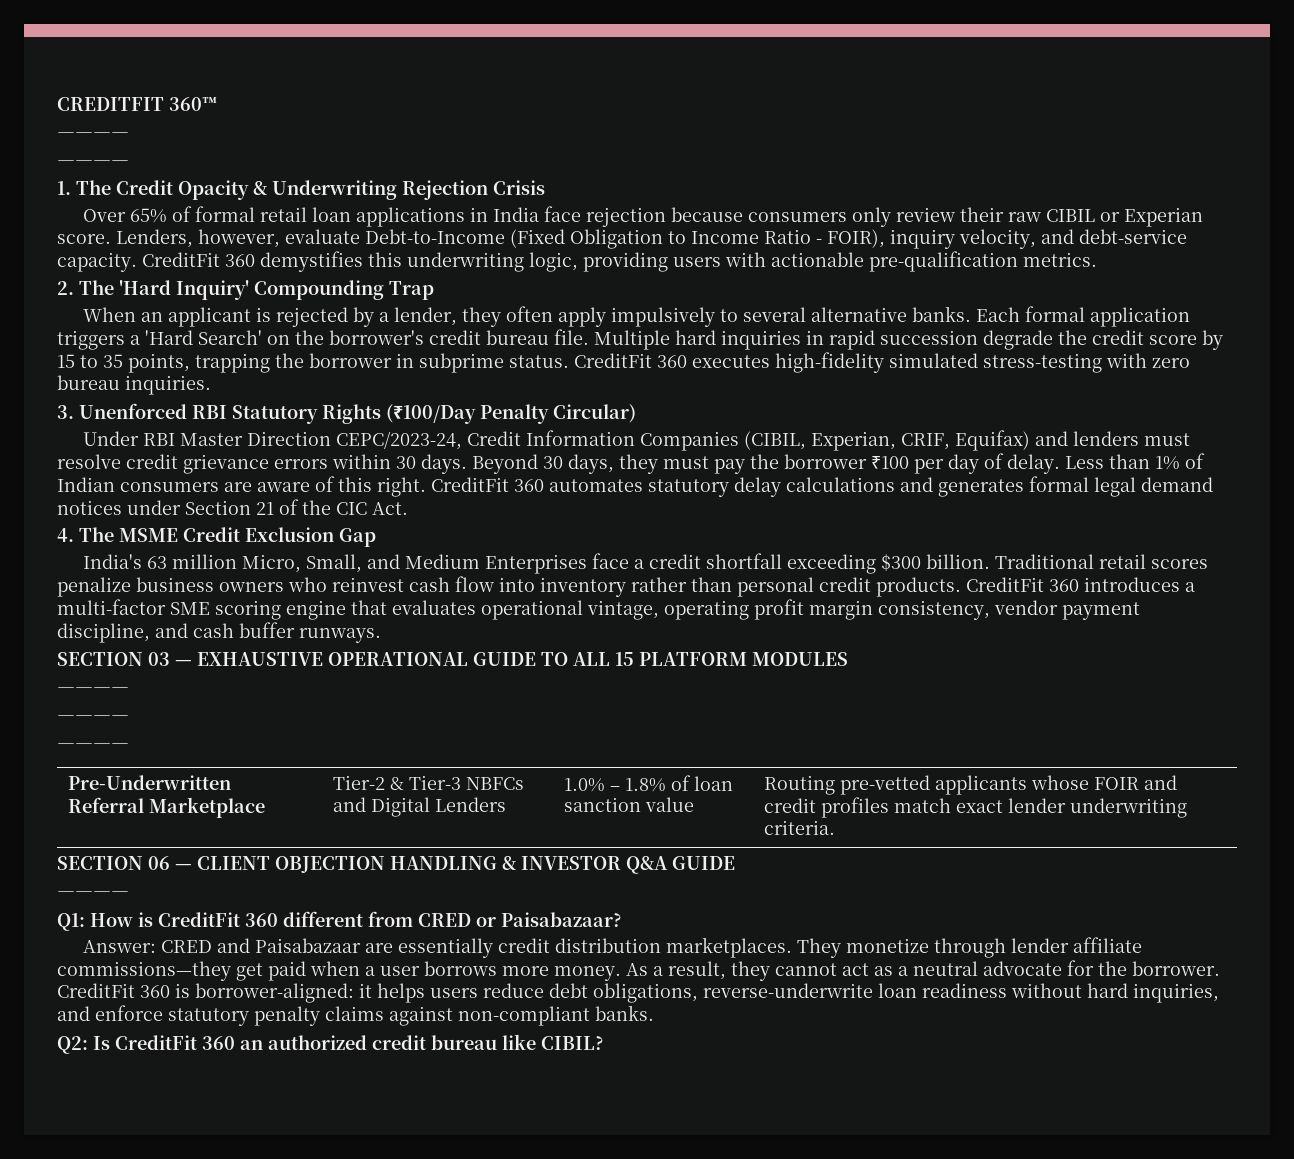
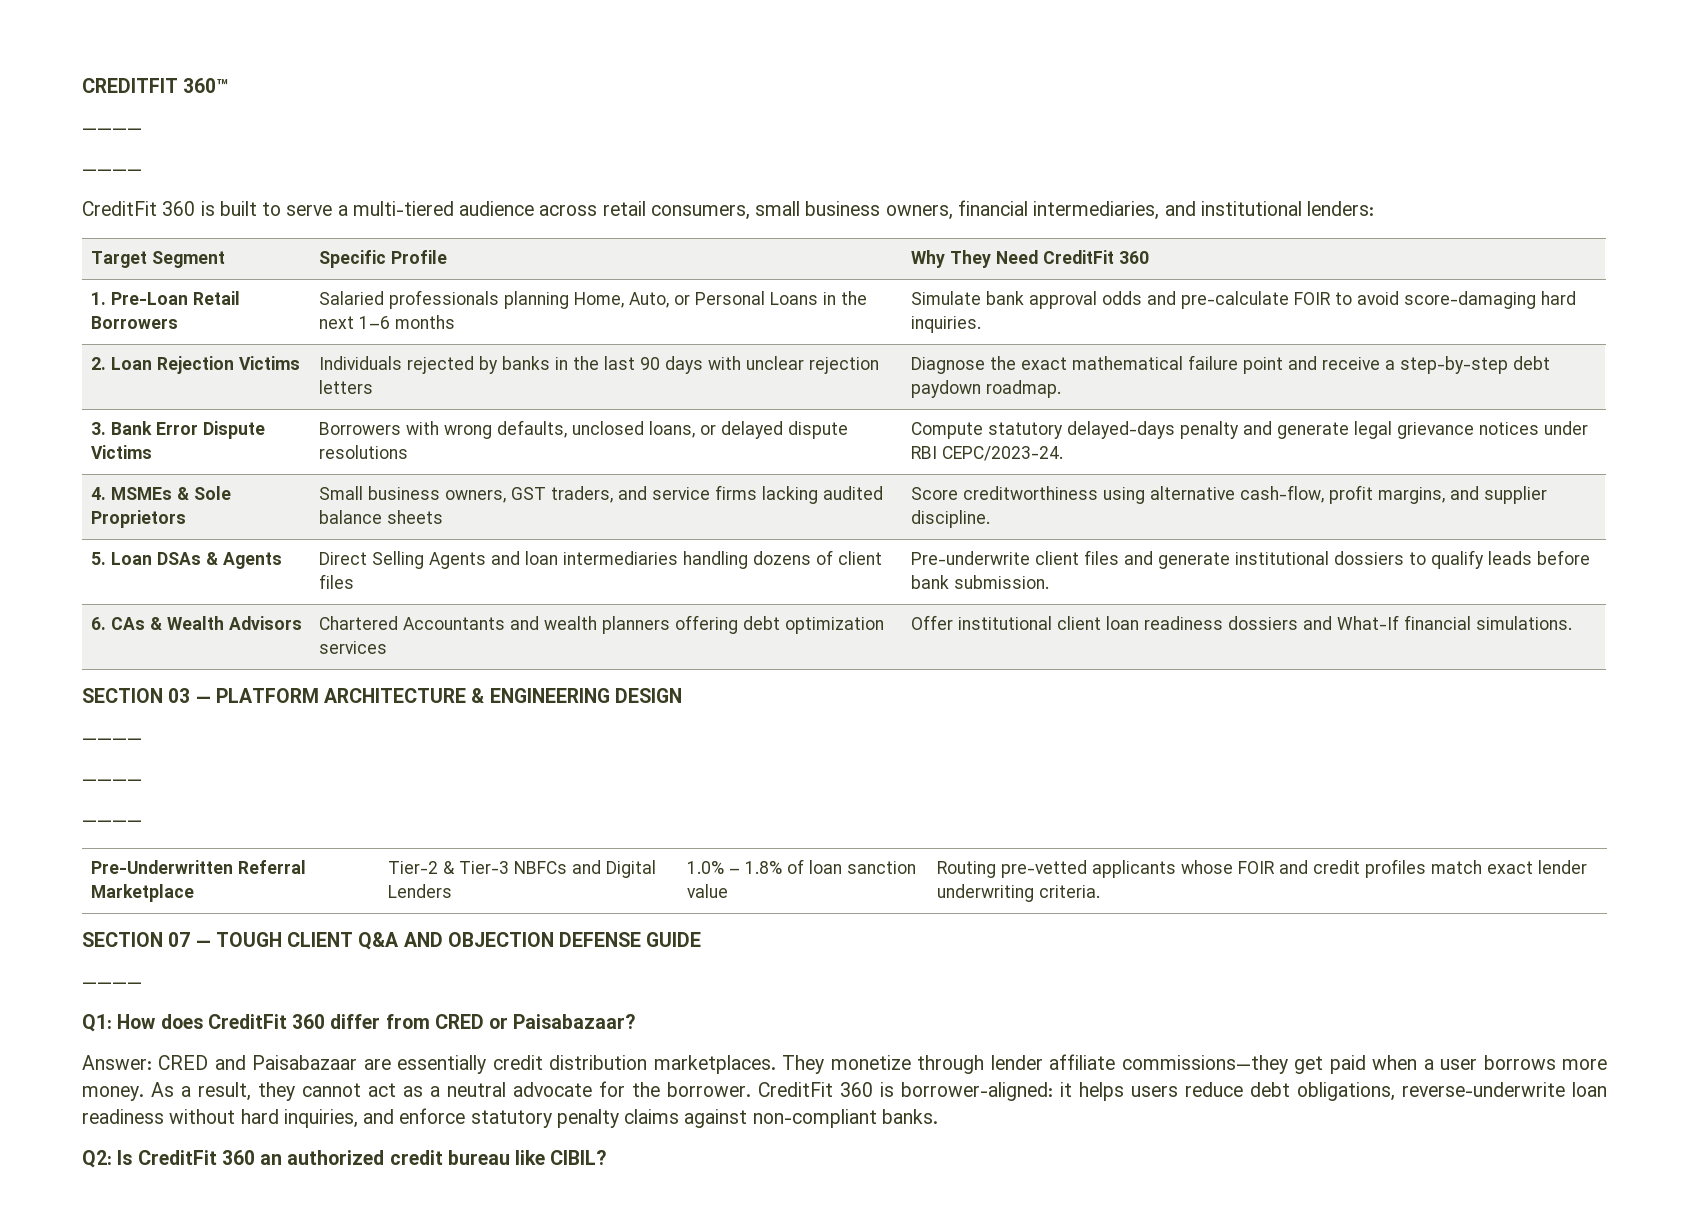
[57,180,545,200] [83,206,1204,227] [57,229,1187,249] [57,251,1097,272] [57,280,434,300] [83,306,1191,327] [57,329,1223,350] [57,352,1190,373] [57,375,211,395] [57,403,636,424] [83,430,1191,451] [57,453,1205,474] [57,476,1213,497] [57,499,408,515] [57,527,376,547] [83,553,1209,574] [57,576,1195,597] [57,599,1140,620] [57,622,381,643] [57,652,848,666] 1. The Credit Opacity & Underwriting Rejection Crisis // Over 65% of formal retail loan applications in India face rejection because consumers only review their raw CIBIL or Experian score. Lenders, however, evaluate Debt-to-Income (Fixed Obligation to Income Ratio - FOIR), inquiry velocity, and debt-service capacity. CreditFit 360 demystifies this underwriting logic, providing users with actionable pre-qualification metrics. // 2. The 'Hard Inquiry' Compounding Trap // When an applicant is rejected by a lender, they often apply impulsively to several alternative banks. Each formal application triggers a 'Hard Search' on the borrower's credit bureau file. Multiple hard inquiries in rapid succession degrade the credit score by 15 to 35 points, trapping the borrower in subprime status. CreditFit 360 executes high-fidelity simulated stress-testing with zero bureau inquiries. // 3. Unenforced RBI Statutory Rights (₹100/Day Penalty Circular) // Under RBI Master Direction CEPC/2023-24, Credit Information Companies (CIBIL, Experian, CRIF, Equifax) and lenders must resolve credit grievance errors within 30 days. Beyond 30 days, they must pay the borrower ₹100 per day of delay. Less than 1% of Indian consumers are aware of this right. CreditFit 360 automates statutory delay calculations and generates formal legal demand notices under Section 21 of the CIC Act. // 4. The MSME Credit Exclusion Gap // India's 63 million Micro, Small, and Medium Enterprises face a credit shortfall exceeding $300 billion. Traditional retail scores penalize business owners who reinvest cash flow into inventory rather than personal credit products. CreditFit 360 introduces a multi-factor SME scoring engine that evaluates operational vintage, operating profit margin consistency, vendor payment discipline, and cash buffer runways. // SECTION 03 — EXHAUSTIVE OPERATIONAL GUIDE TO ALL 15 PLATFORM MODULES -> [82,200,1375,220] [90,251,225,268] [318,250,447,268] [910,250,1149,268] [90,291,240,305] [90,316,178,329] [318,290,867,309] [318,315,455,329] [910,291,1576,309] [910,316,981,333] [90,356,300,374] [318,356,879,374] [318,380,373,394] [910,355,1550,374] [910,380,1061,398] [90,421,265,439] [90,445,152,459] [318,420,848,439] [318,445,408,459] [910,421,1588,439] [910,446,1063,461] [90,486,231,500] [90,510,186,528] [318,485,883,504] [318,510,443,524] [910,485,1547,504] [910,510,990,528] [90,552,282,569] [318,550,882,569] [318,574,354,589] [910,550,1590,569] [910,575,1049,589] [90,616,302,630] [318,615,884,634] [318,641,387,654] [910,615,1572,630] [82,688,682,703] CreditFit 360 is built to serve a multi-tiered audience across retail consumers, small business owners, financial intermediaries, and institutional lenders: // Target Segment | Specific Profile | Why They Need CreditFit 360 // 1. Pre-Loan Retail Borrowers | Salaried professionals planning Home, Auto, or Personal Loans in the next 1–6 months | Simulate bank approval odds and pre-calculate FOIR to avoid score-damaging hard inquiries. // 2. Loan Rejection Victims | Individuals rejected by banks in the last 90 days with unclear rejection letters | Diagnose the exact mathematical failure point and receive a step-by-step debt paydown roadmap. // 3. Bank Error Dispute Victims | Borrowers with wrong defaults, unclosed loans, or delayed dispute resolutions | Compute statutory delayed-days penalty and generate legal grievance notices under RBI CEPC/2023-24. // 4. MSMEs & Sole Proprietors | Small business owners, GST traders, and service firms lacking audited balance sheets | Score creditworthiness using alternative cash-flow, profit margins, and supplier discipline. // 5. Loan DSAs & Agents | Direct Selling Agents and loan intermediaries handling dozens of client files | Pre-underwrite client files and generate institutional dossiers to qualify leads before bank submission. // 6. CAs & Wealth Advisors | Chartered Accountants and wealth planners offering debt optimization services | Offer institutional client loan readiness dossiers and What-If financial simulations. // SECTION 03 — PLATFORM ARCHITECTURE & ENGINEERING DESIGN
[148,856,668,874] 06 — CLIENT OBJECTION HANDLING & INVESTOR Q&A -> [168,932,642,950] 07 — TOUGH CLIENT Q&A AND OBJECTION DEFENSE
[138,911,363,927] is CreditFit 360 different -> [160,1014,381,1029] does CreditFit 360 differ

